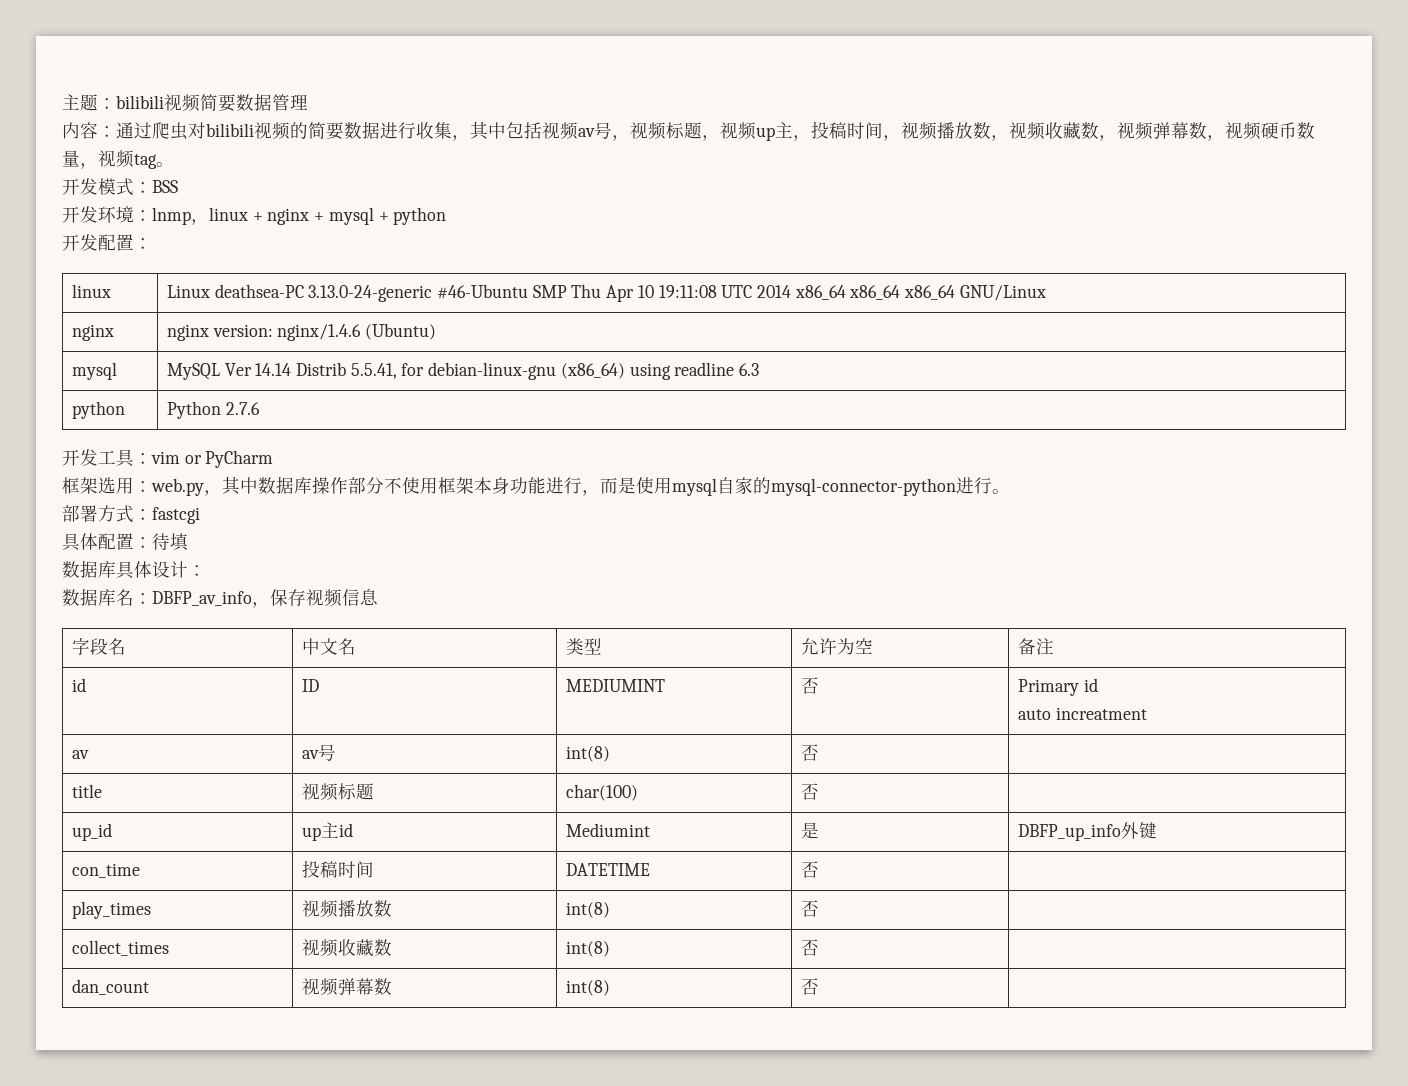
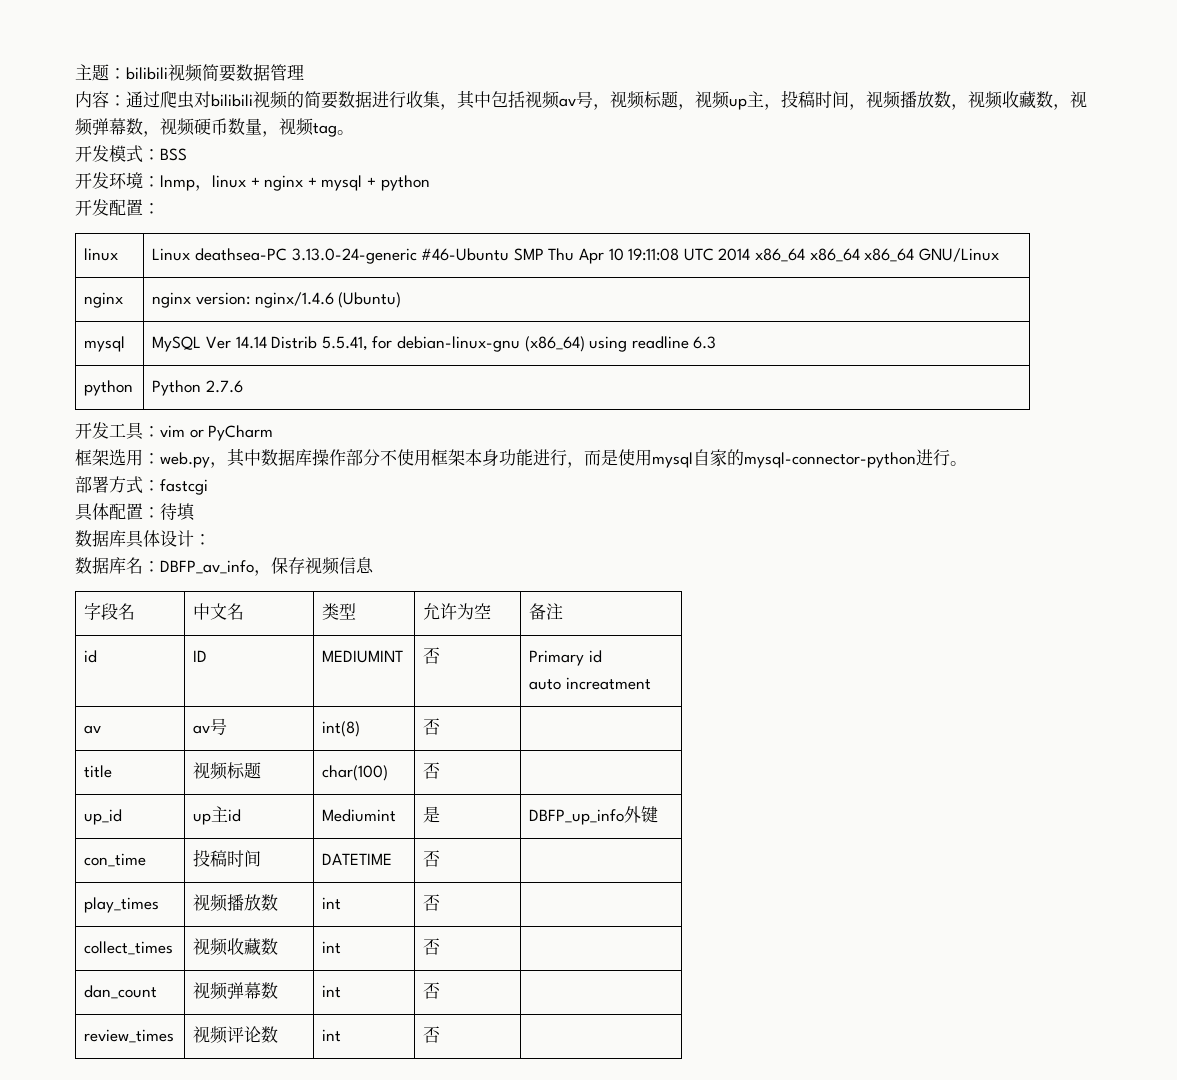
[565,902,610,918] int(8) -> [322,897,342,910] int
[565,941,610,957] int(8) -> [322,941,342,954] int
[565,980,610,996] [800,978,819,995] int(8) | 否 | -> [322,985,342,998] [423,982,441,999] [84,1029,175,1043] [193,1026,279,1044] [322,1029,342,1042] [423,1026,441,1043] int | 否 | // review_times | 视频评论数 | int | 否 |

